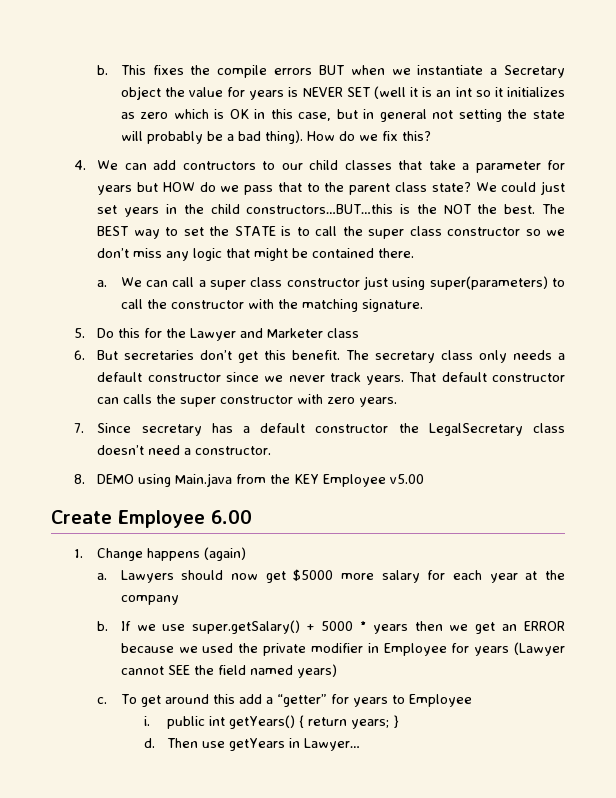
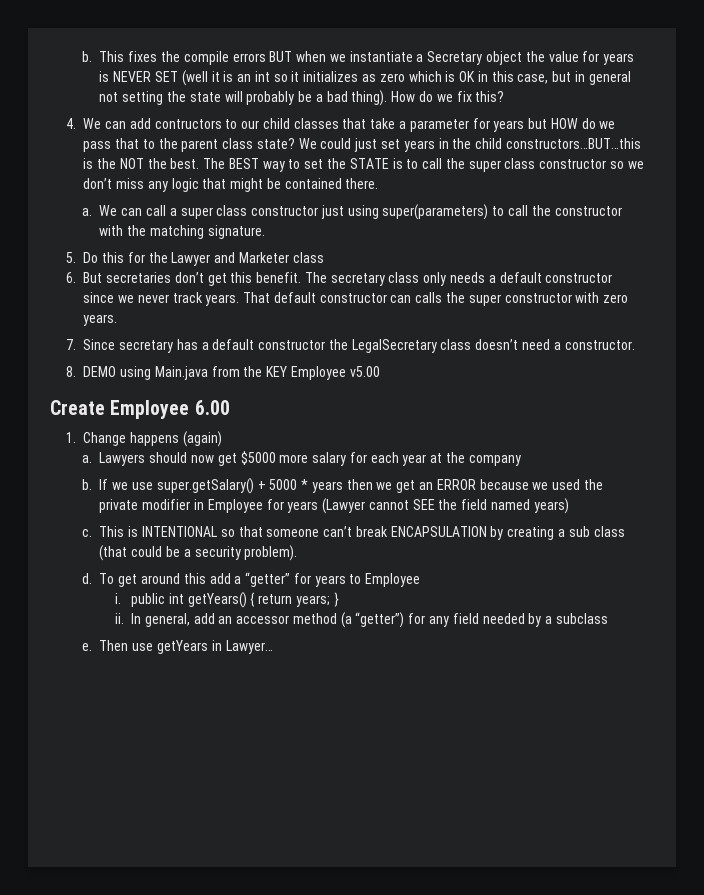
(108, 700) none -> [99,526,625,540] [99,545,298,561] [82,573,93,584] This is INTENTIONAL so that someone can’t break ENCAPSULATION by creating a sub class (that could be a security problem). // d.
[143,738,155,748] d. -> [114,612,608,628] [82,643,93,651] ii. In general, add an accessor method (a “getter”) for any field needed by a subclass // e.

